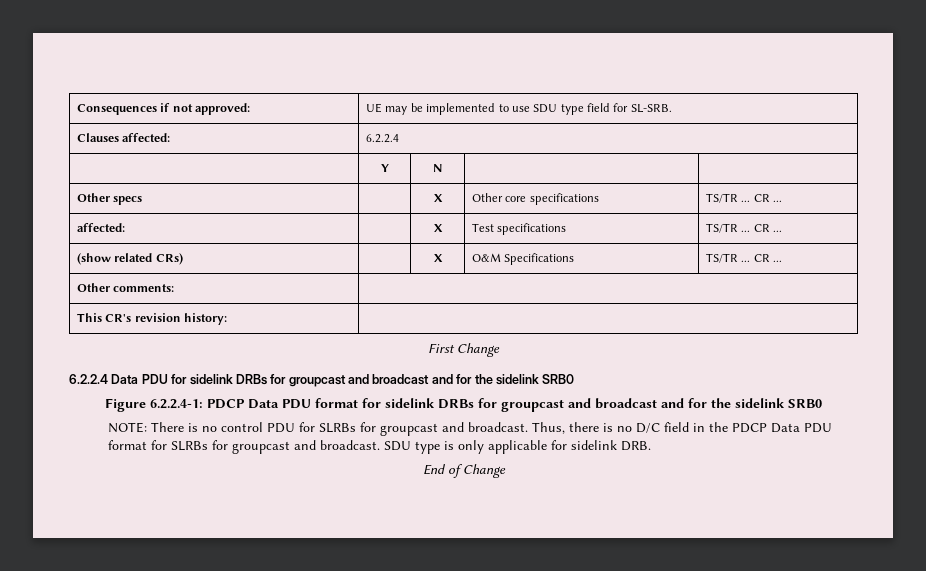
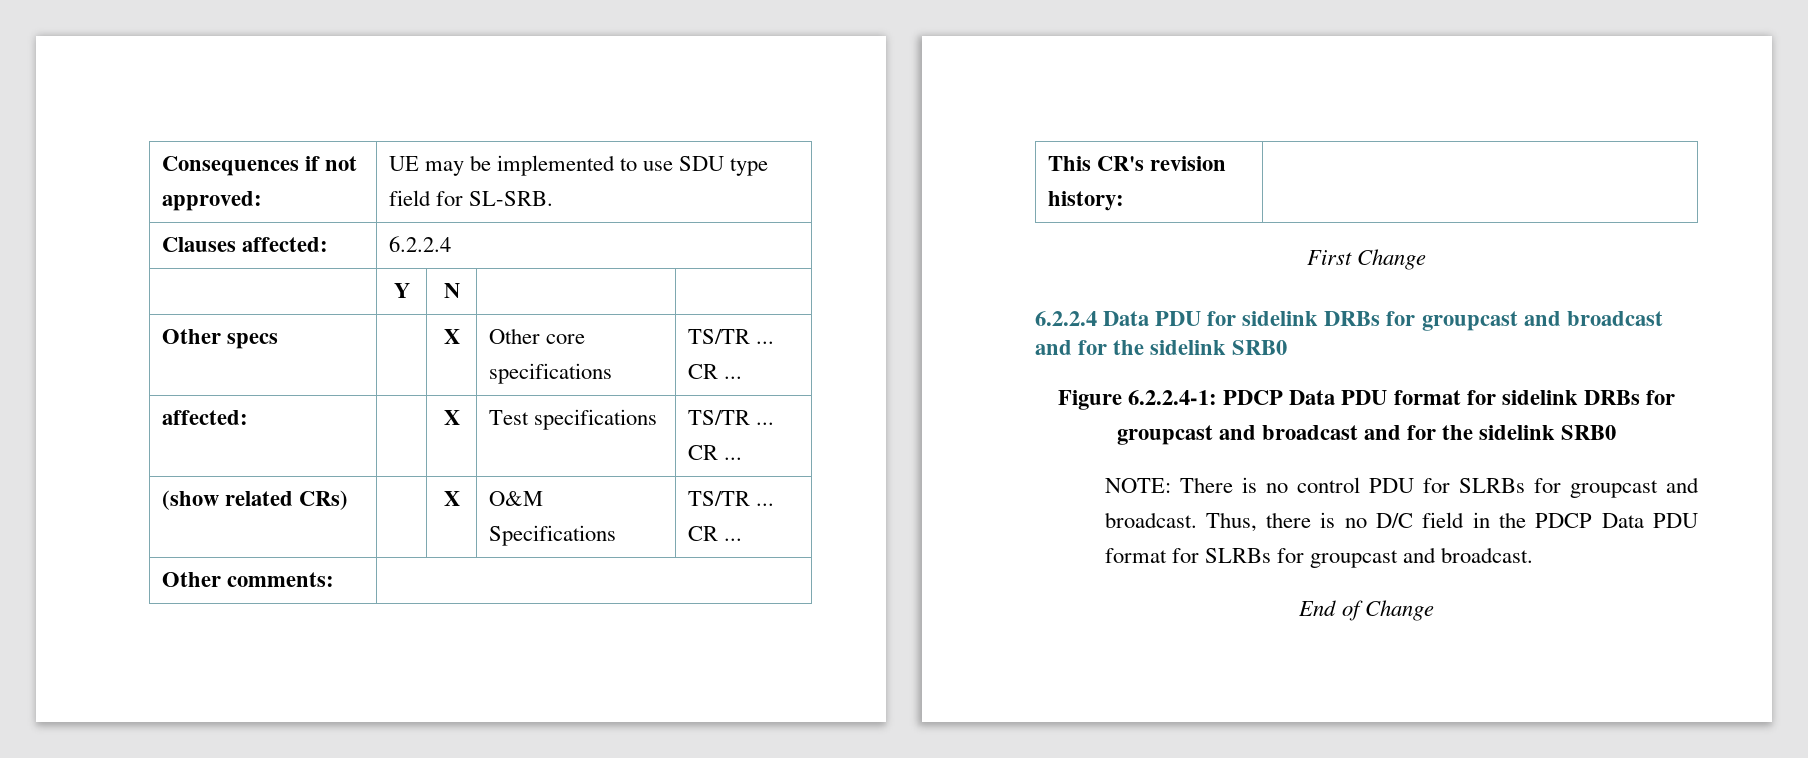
[383,440,651,454] SDU type is only applicable for sidelink DRB. -> (1533, 555) none

